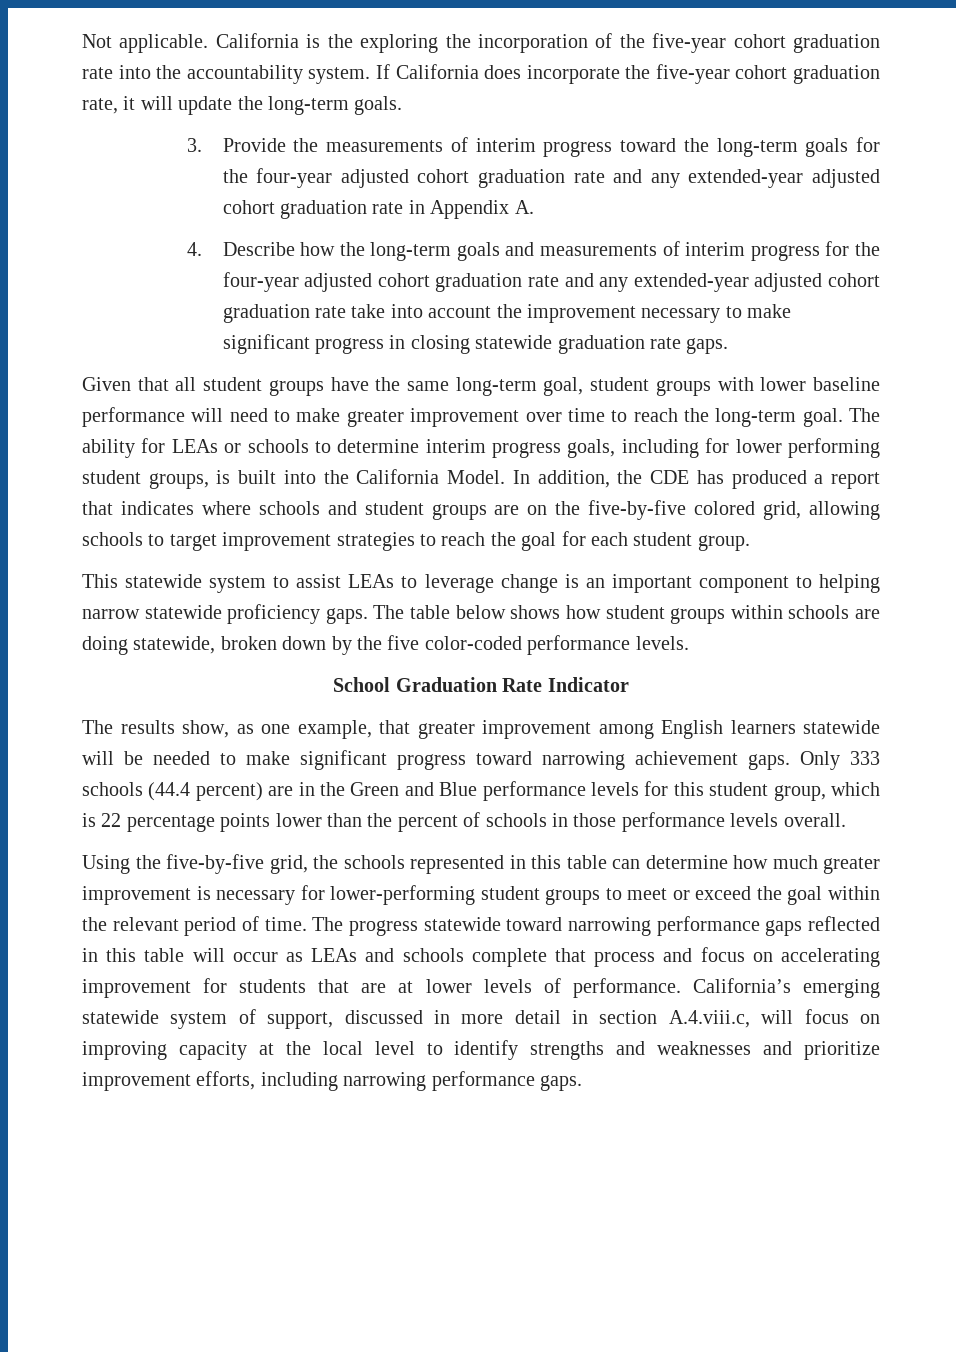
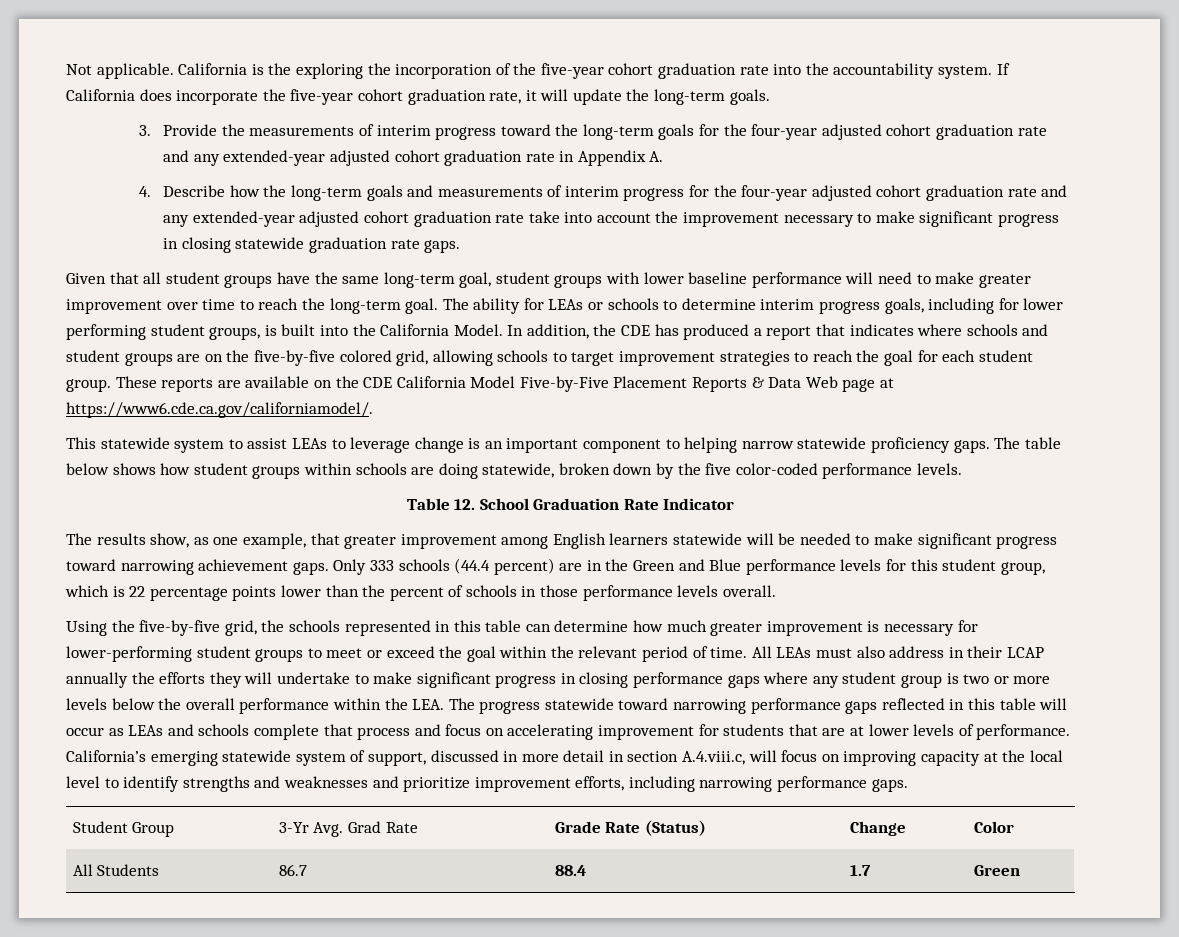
(750, 543) none -> [115,376,895,392] [66,402,373,418] These reports are available on the CDE California Model Five-by-Five Placement Reports & Data Web page at https://www6.cde.ca.gov/californiamodel/.
(689, 643) none -> [406,498,476,510] Table 12.
(307, 924) none -> [751,646,1044,658] [66,672,1051,688] [66,698,445,714] All LEAs must also address in their LCAP annually the efforts they will undertake to make significant progress in closing performance gaps where any student group is two or more levels below the overall performance within the LEA.
(582, 1083) none -> [72,821,175,837] [278,821,418,837] [554,820,706,836] [849,821,906,836] [973,821,1014,833] [72,864,160,876] [278,864,307,876] [554,865,586,876] [849,865,871,876] [973,865,1020,876] // Student Group | 3-Yr Avg. Grad Rate | Grade Rate (Status) | Change | Color // All Students | 86.7 | 88.4 | 1.7 | Green

